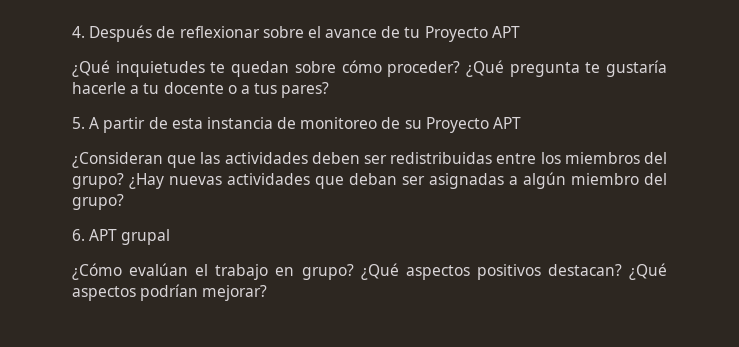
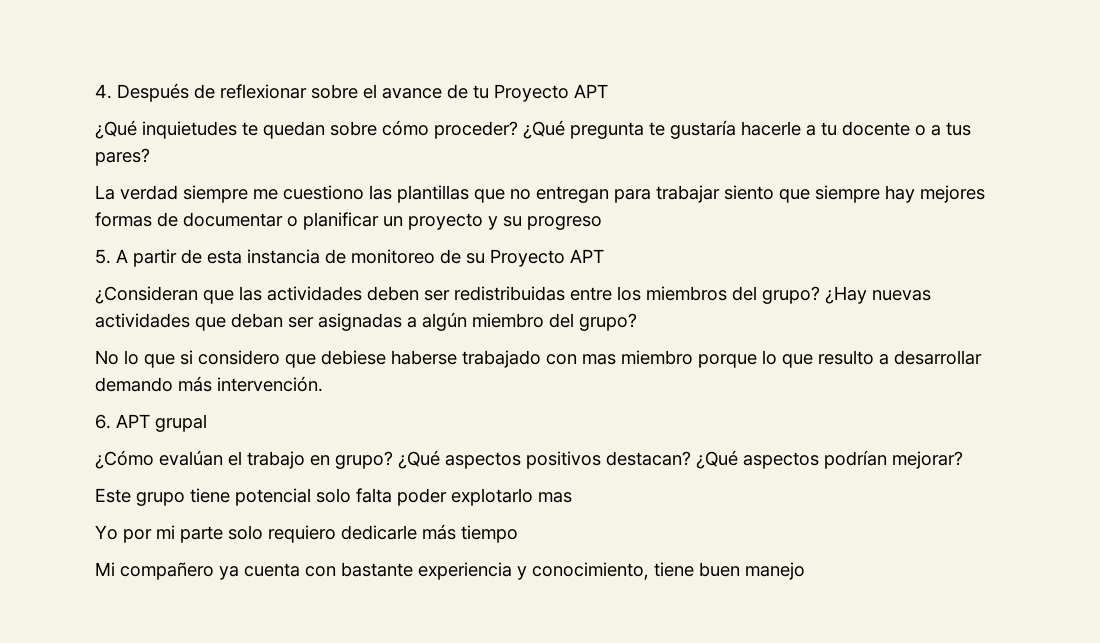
(330, 90) none -> [95,185,985,203] [95,212,602,230] // La verdad siempre me cuestiono las plantillas que no entregan para trabajar siento que siempre hay mejores formas de documentar o planificar un proyecto y su progreso
(124, 202) none -> [95,350,982,368] [95,376,323,392] // No lo que si considero que debiese haberse trabajado con mas miembro porque lo que resulto a desarrollar demando más intervención.
(268, 293) none -> [95,488,572,506] [95,524,518,543] [95,562,805,580] // Este grupo tiene potencial solo falta poder explotarlo mas // Yo por mi parte solo requiero dedicarle más tiempo // Mi compañero ya cuenta con bastante experiencia y conocimiento, tiene buen manejo

